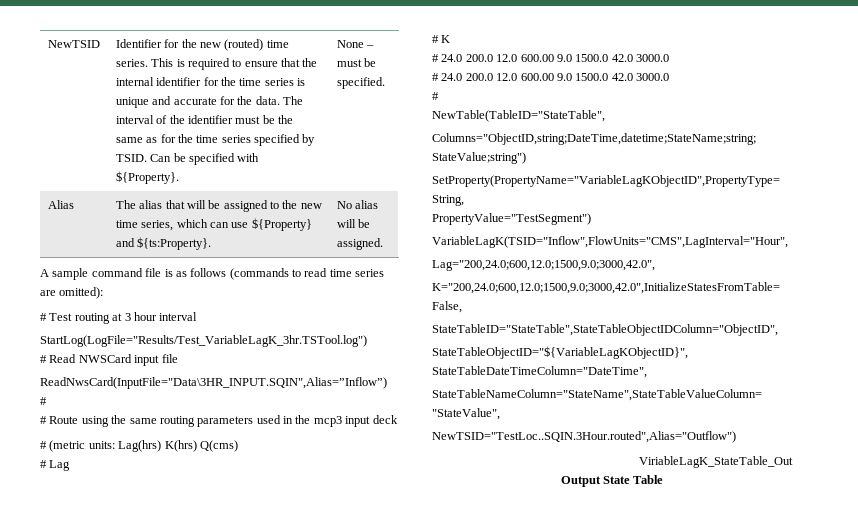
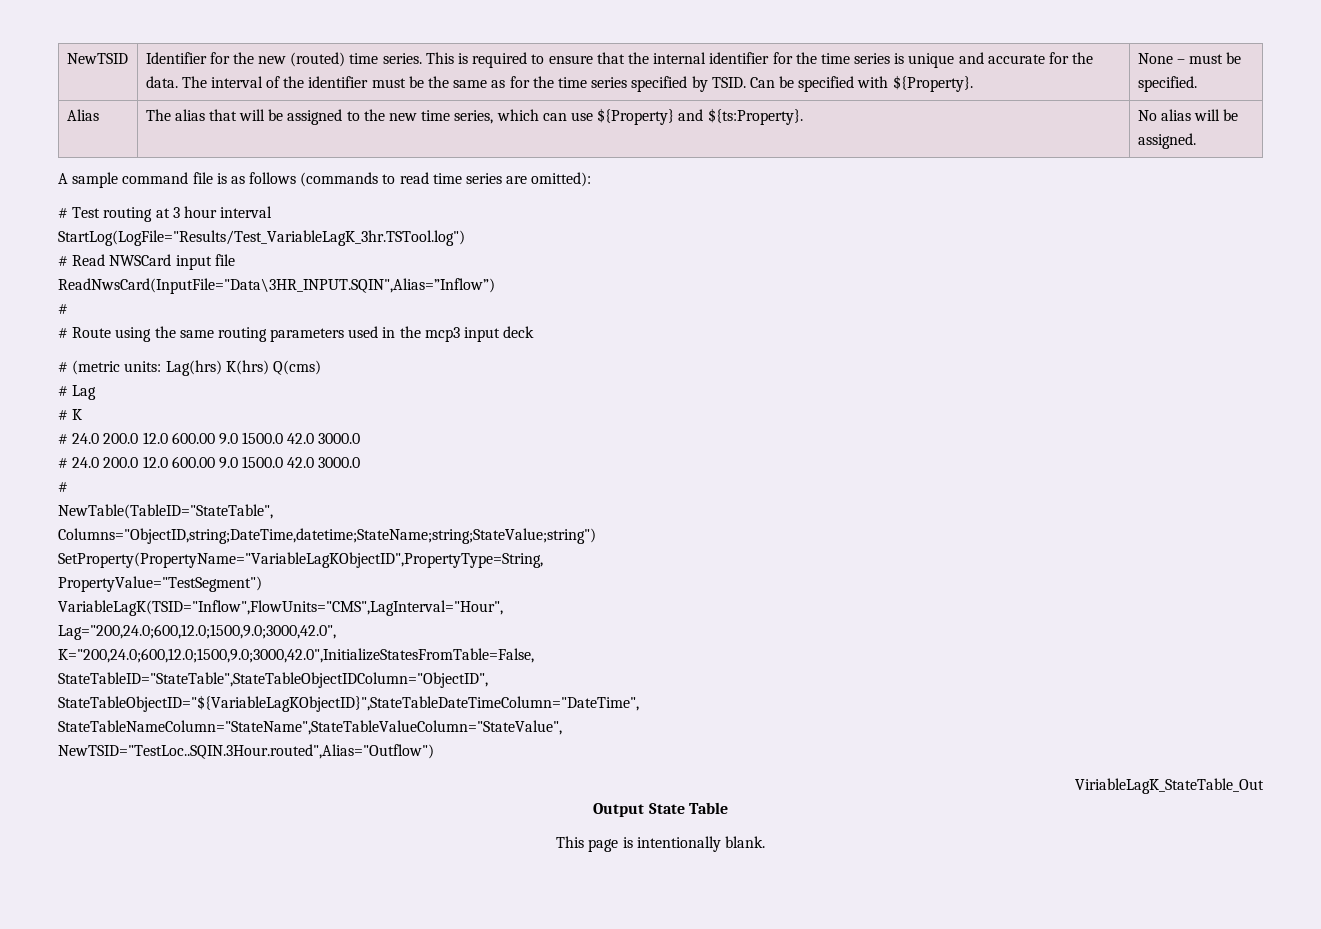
(664, 479) none -> [556,836,765,852] // This page is intentionally blank.

